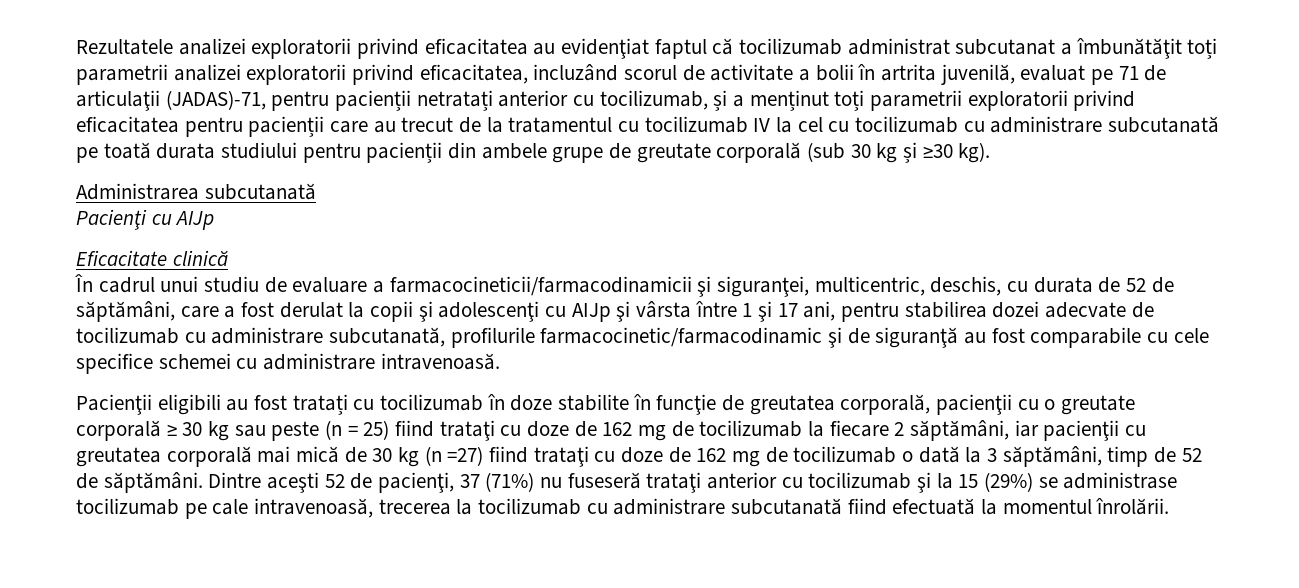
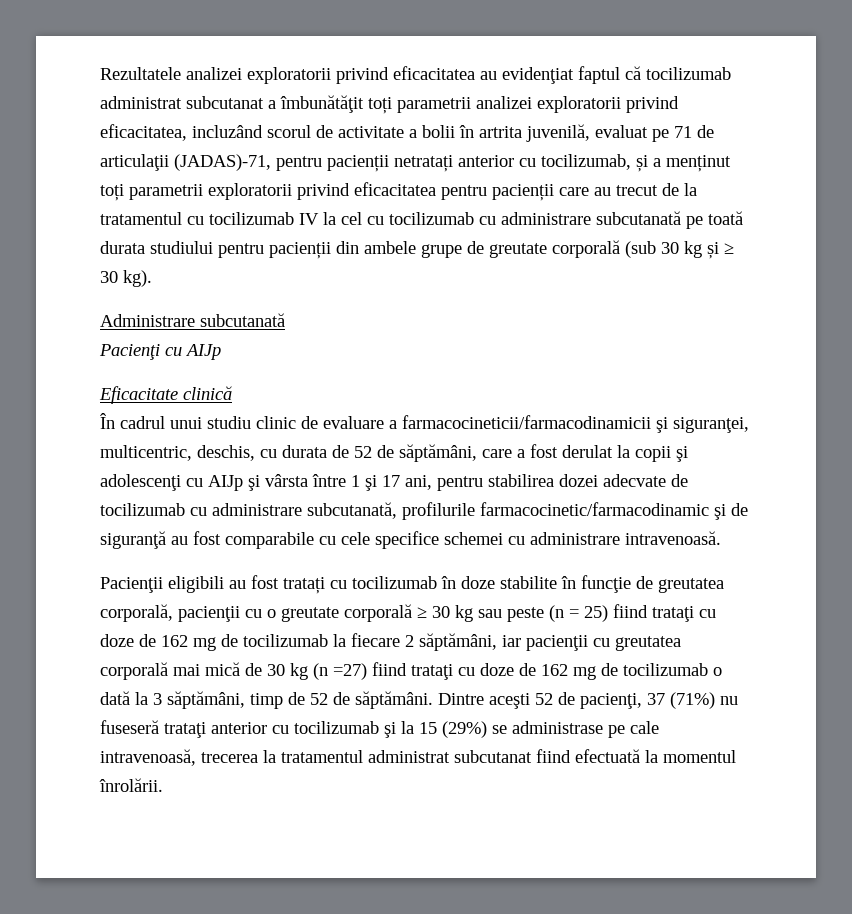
[922,144,953,158] ≥30 -> [724,243,734,254] [100,271,118,283] ≥ 30
[76,183,199,200] Administrarea -> [100,314,195,327] Administrare
(260, 284) none -> [256,416,296,429] clinic
[76,498,179,515] tocilizumab -> (603, 727) none
[478,498,843,515] tocilizumab cu administrare subcutanată -> [281,750,532,763] tratamentul administrat subcutanat

